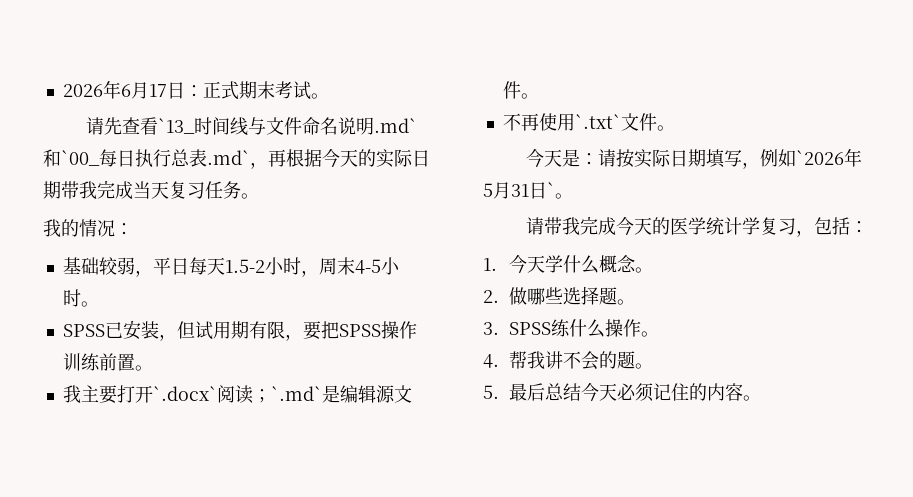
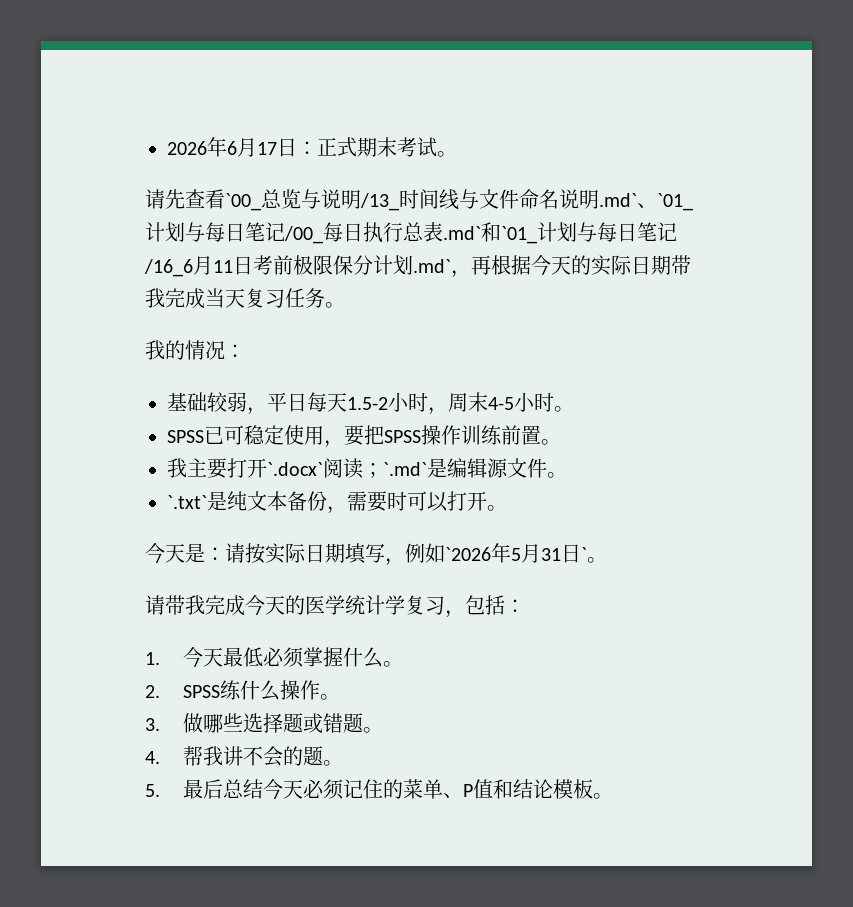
[157,118,195,134] `13_ -> [225,189,399,211] `00_总览与说明/13_
[43,149,207,167] 和`00_每日执行总表 -> [637,193,693,211] [145,222,677,244] [144,255,413,277] 、`01_计划与每日笔记/00_每日执行总表.md`和`01_计划与每日笔记/16_6月11日考前极限保分计划
[122,320,285,341] 安装，但试用期有限 -> [224,425,324,445] 可稳定使用
[502,113,657,131] 不再使用`.txt`文件 -> [167,491,487,514] `.txt`是纯文本备份，需要时可以打开
[545,255,654,274] [483,290,499,303] 学什么概念。 // 2. -> [223,647,404,668] [145,680,341,701] [145,718,160,731] 最低必须掌握什么。 // 2. SPSS练什么操作。 // 3.
[617,299,636,305] [483,319,642,338] 。 // 3. SPSS练什么操作 -> [303,713,364,734] 或错题
[707,383,744,401] 内容 -> [403,779,594,799] 菜单、P值和结论模板

